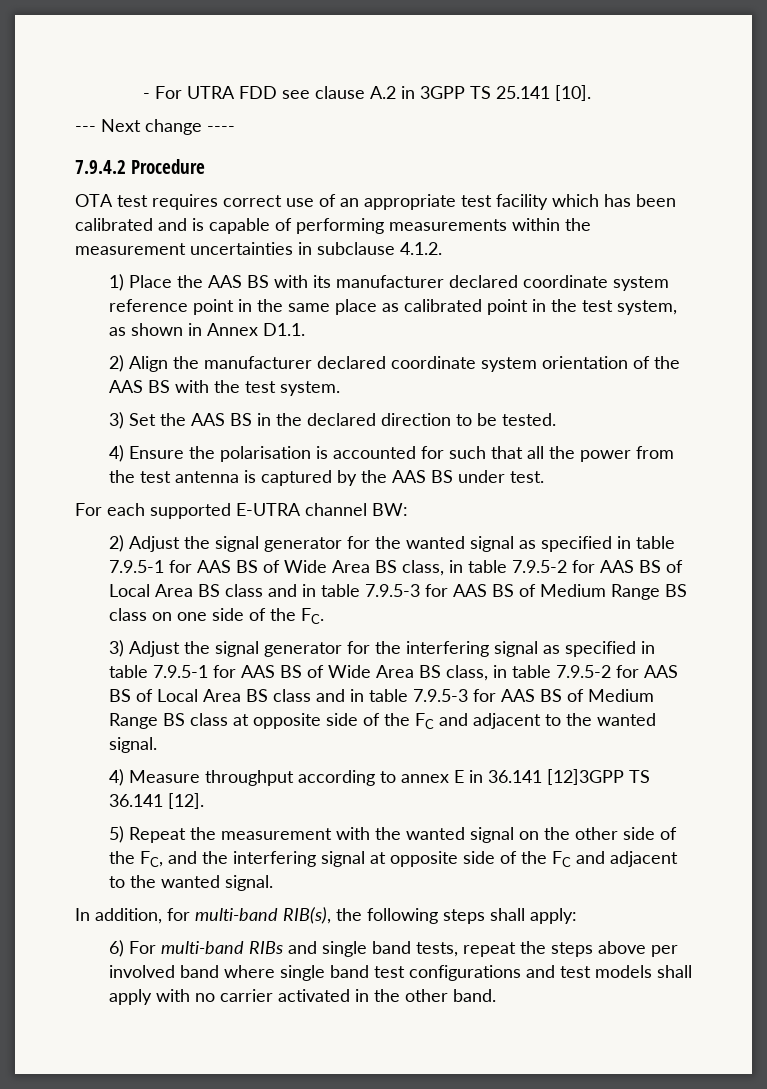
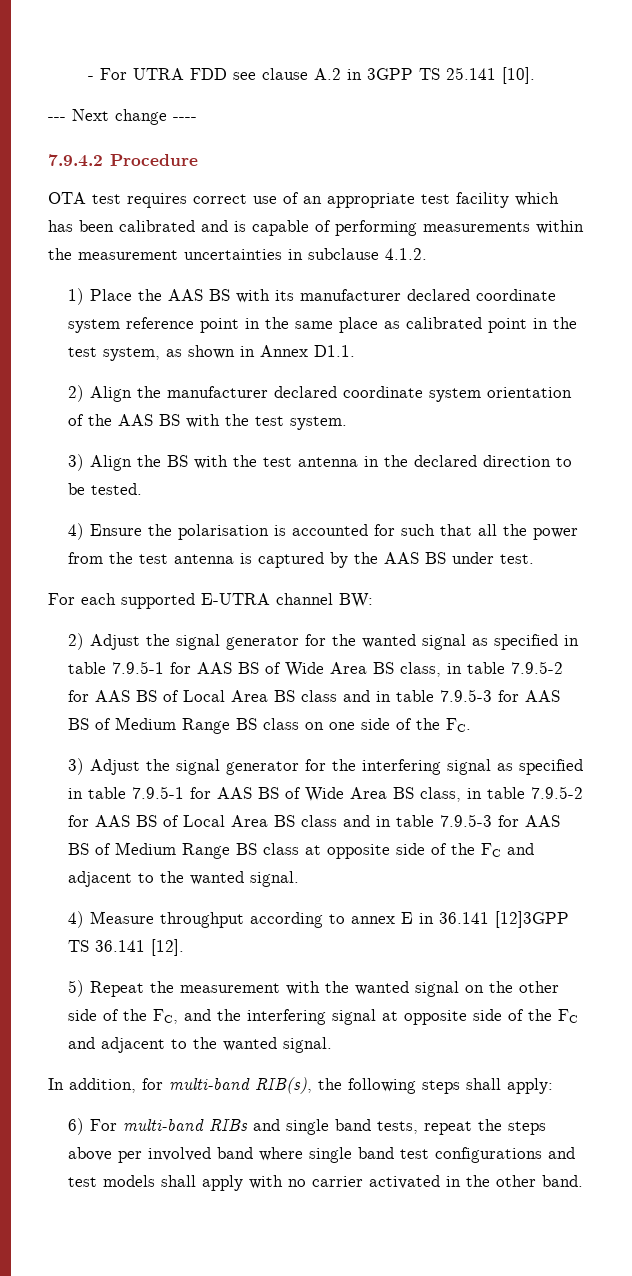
[128,413,252,426] Set the AAS BS -> [90,455,359,471] Align the BS with the test antenna

